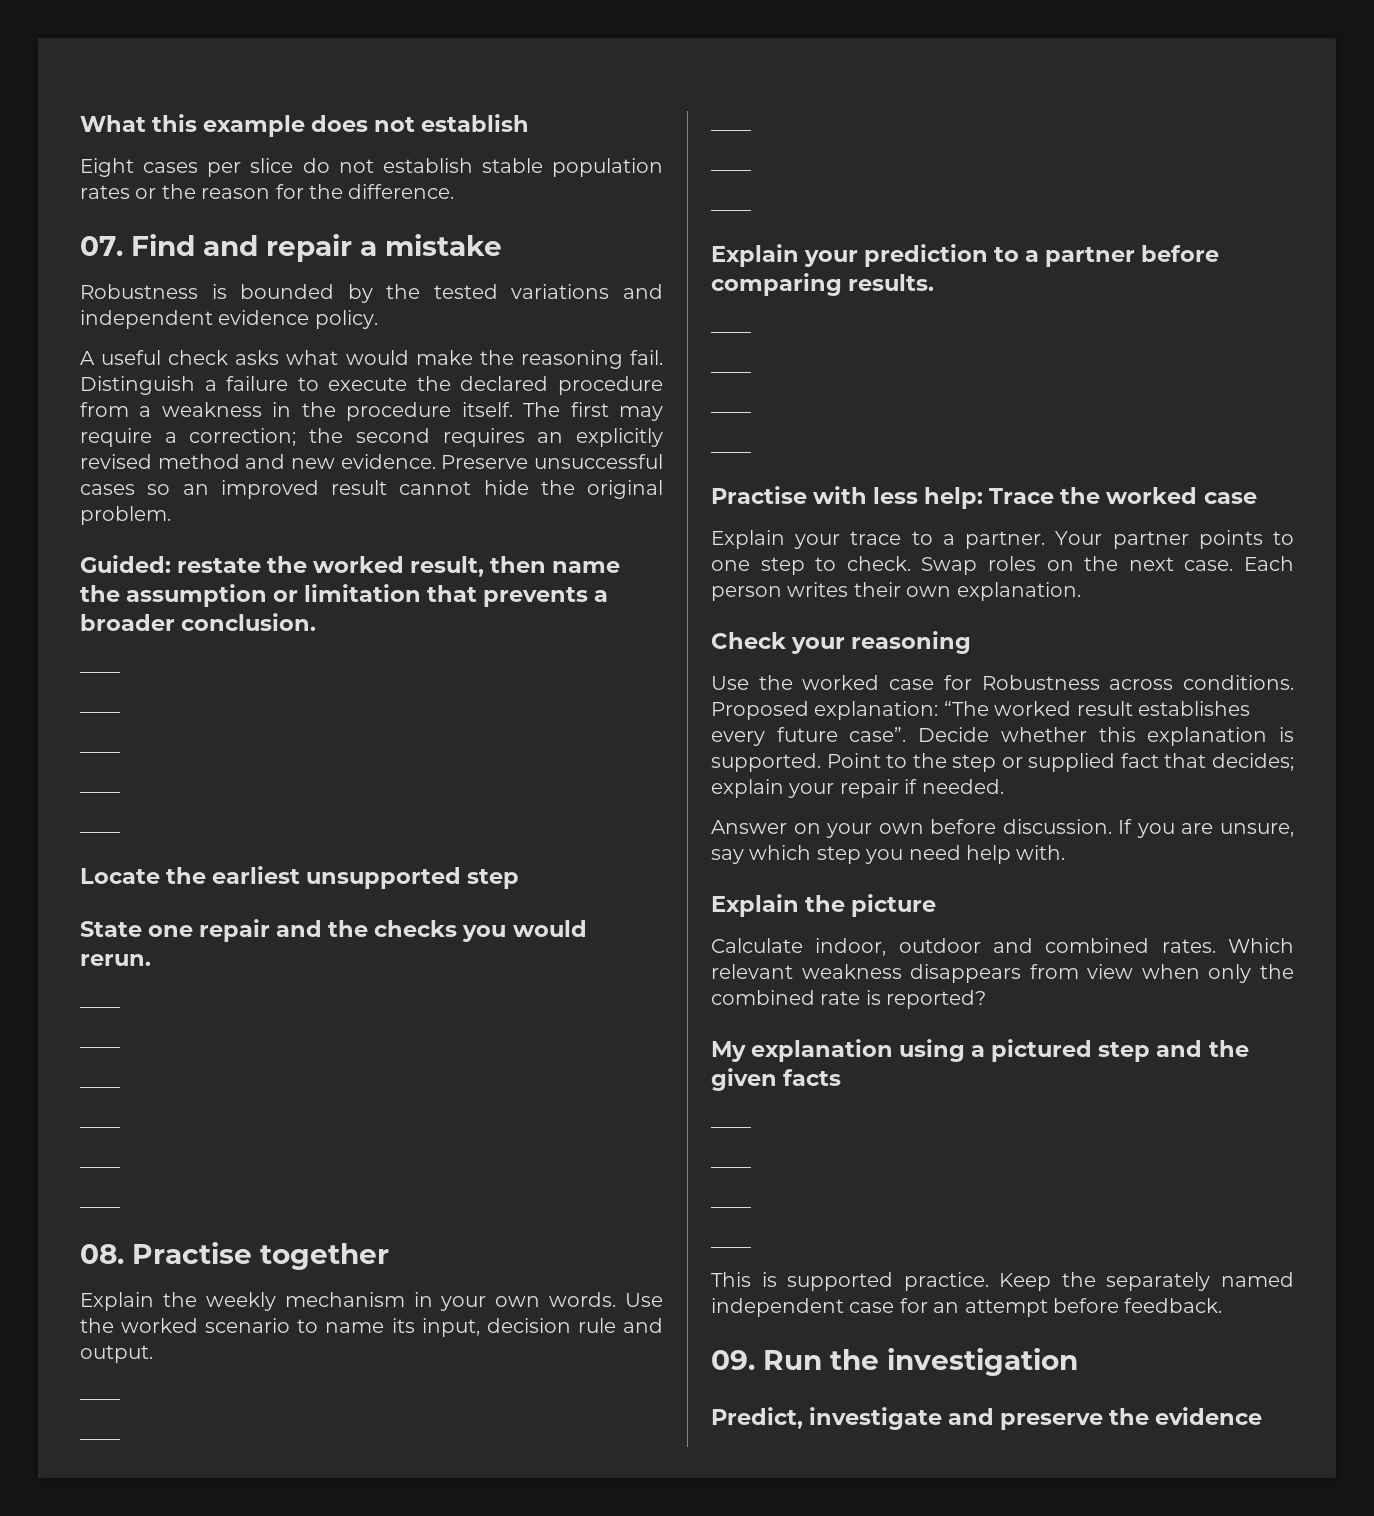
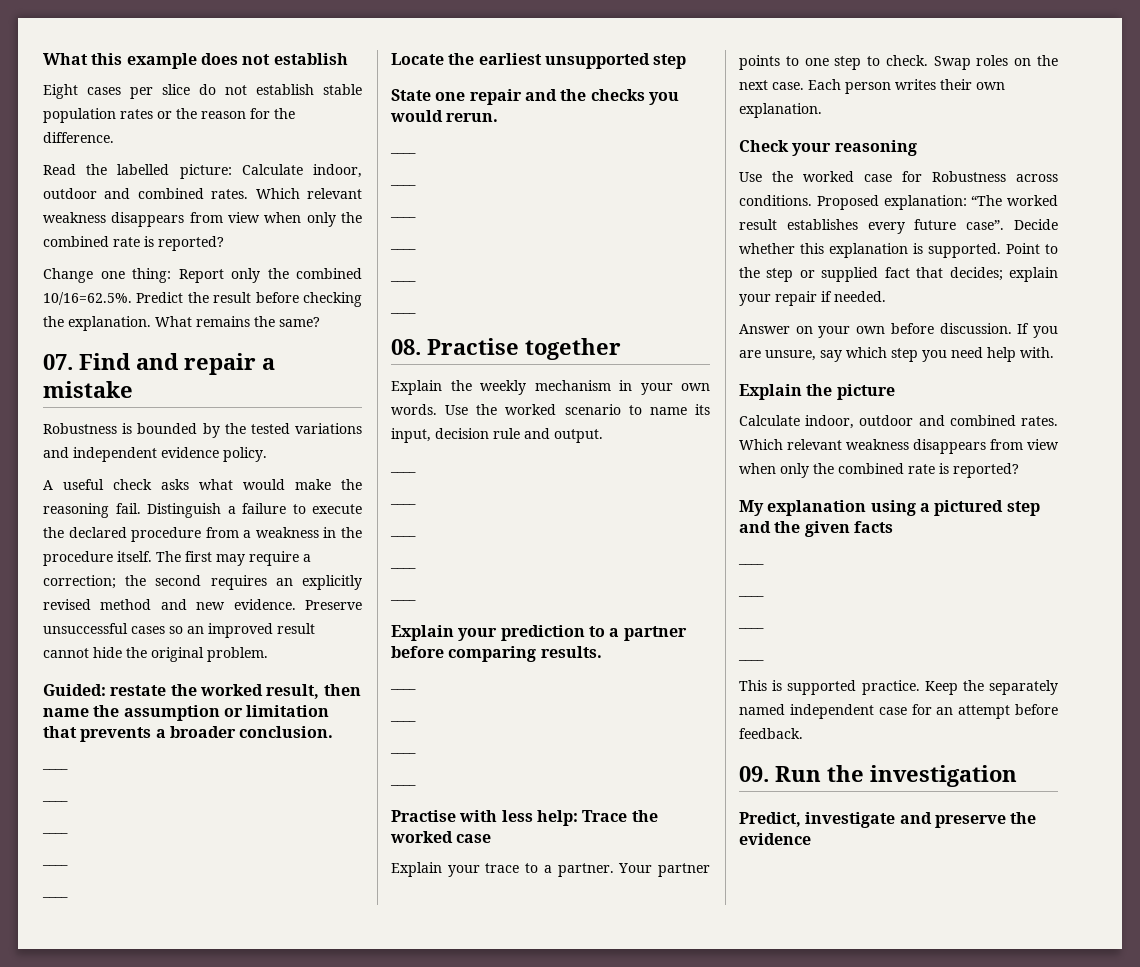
(455, 191) none -> [43,164,362,179] [43,188,362,199] [43,212,362,227] [43,236,224,251] [43,268,362,283] [43,292,362,307] [43,316,320,331] // Read the labelled picture: Calculate indoor, outdoor and combined rates. Which relevant weakness disappears from view when only the combined rate is reported? // Change one thing: Report only the combined 10/16=62.5%. Predict the result before checking the explanation. What remains the same?

